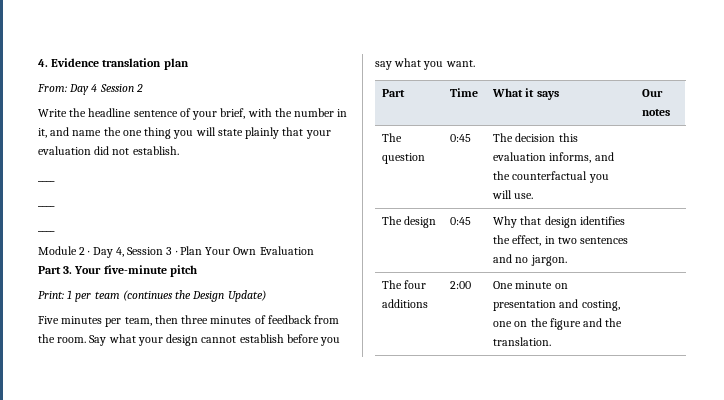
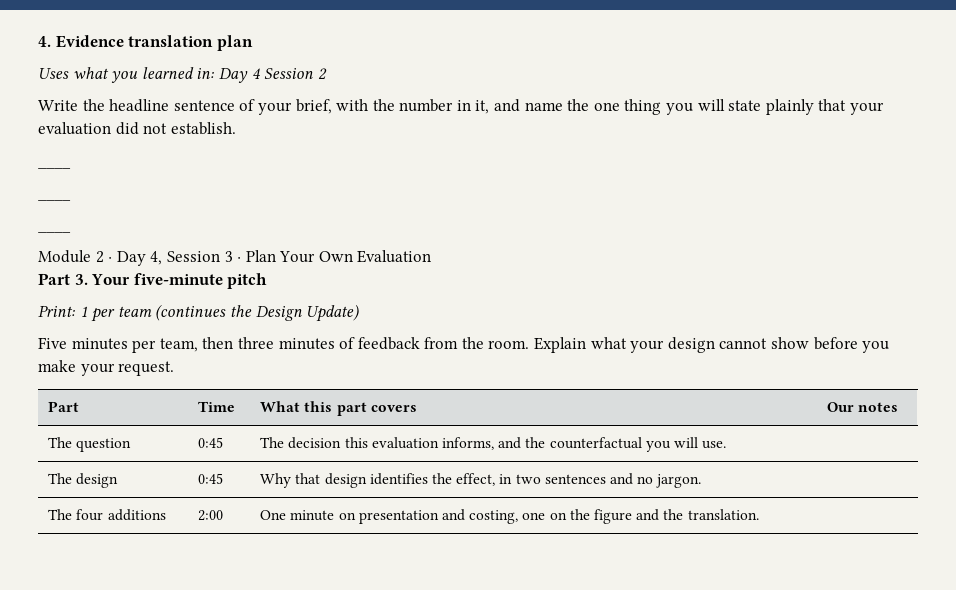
[37,84,67,92] From: -> [38,67,215,83] Uses what you learned in:
[89,335,107,346] Say -> [534,337,587,353] Explain
[239,334,284,343] establish -> [771,337,810,349] show
[375,58,475,70] say what you want. -> [38,360,175,376] make your request.
[525,88,559,100] it says -> [304,401,417,416] this part covers

